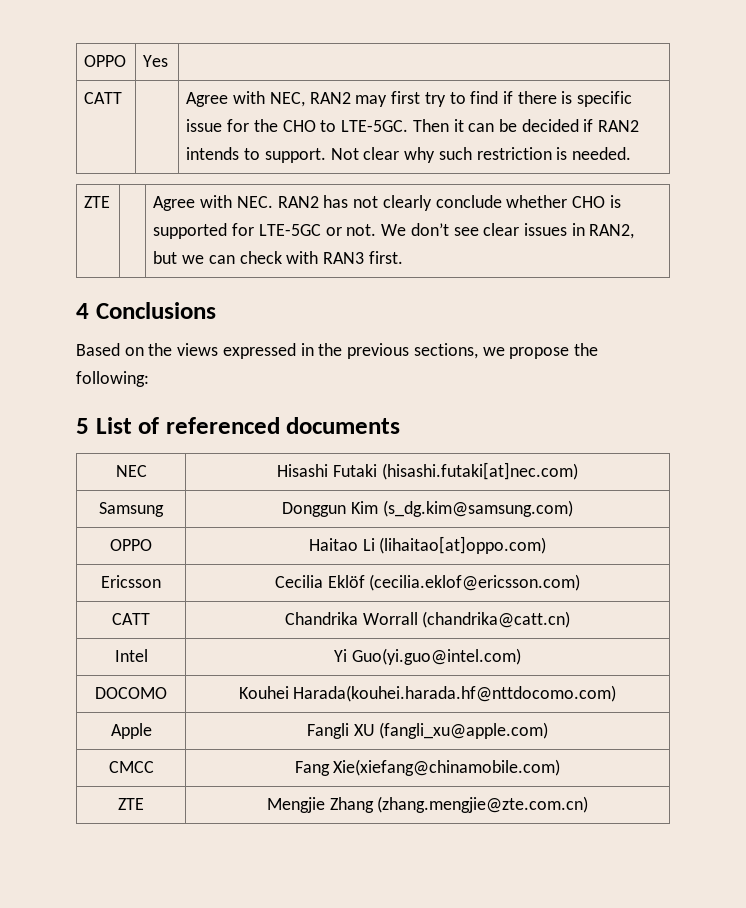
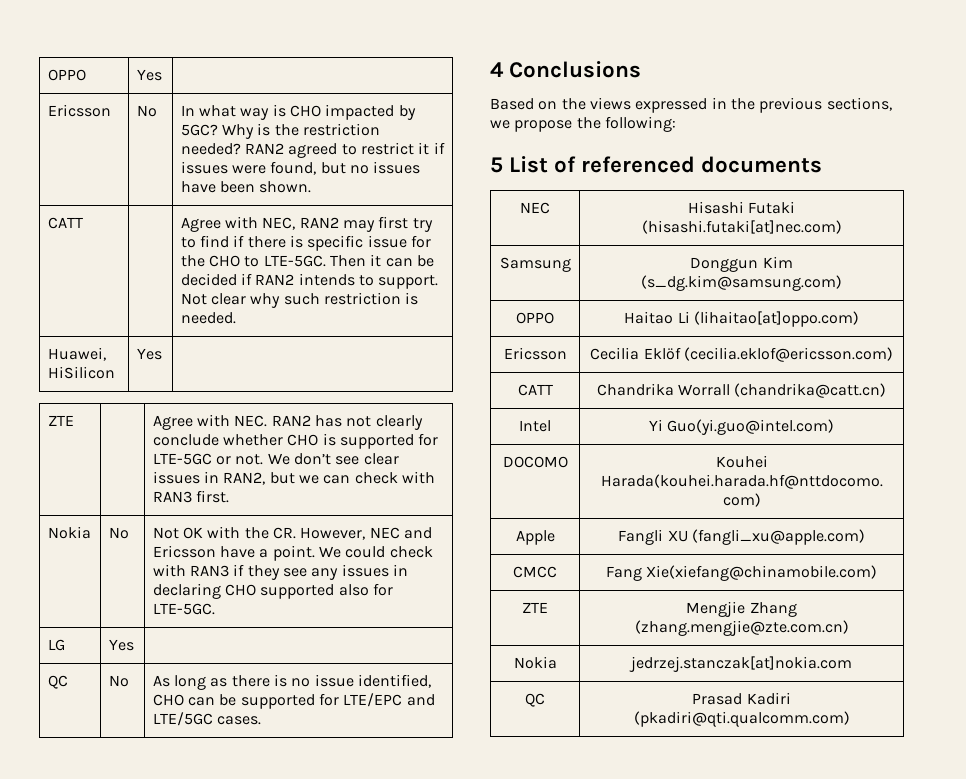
(169, 61) none -> [47,104,111,117] [136,105,157,117] [180,104,416,120] [180,123,381,139] [180,142,445,158] [180,161,421,175] [180,181,312,193] // Ericsson | No | In what way is CHO impacted by 5GC? Why is the restriction needed? RAN2 agreed to restrict it if issues were found, but no issues have been shown.
(631, 153) none -> [47,347,106,361] [47,366,115,379] [136,348,162,360] // Huawei, HiSilicon | Yes |
(403, 257) none -> [47,526,91,539] [108,527,129,539] [152,526,433,540] [152,545,433,561] [152,564,409,580] [152,583,394,599] [152,603,215,615] [47,639,65,651] [108,639,134,651] [47,675,68,689] [108,675,129,687] [152,674,432,690] [152,693,435,709] [152,712,262,726] // Nokia | No | Not OK with the CR. However, NEC and Ericsson have a point. We could check with RAN3 if they see any issues in declaring CHO supported also for LTE-5GC. // LG | Yes | // QC | No | As long as there is no issue identified, CHO can be supported for LTE/EPC and LTE/5GC cases.
(589, 804) none -> [513,656,557,669] [629,656,852,672] [525,693,545,707] [692,692,791,705] [633,711,850,727] // Nokia | jedrzej.stanczak[at]nokia.com // QC | Prasad Kadiri (pkadiri@qti.qualcomm.com)

